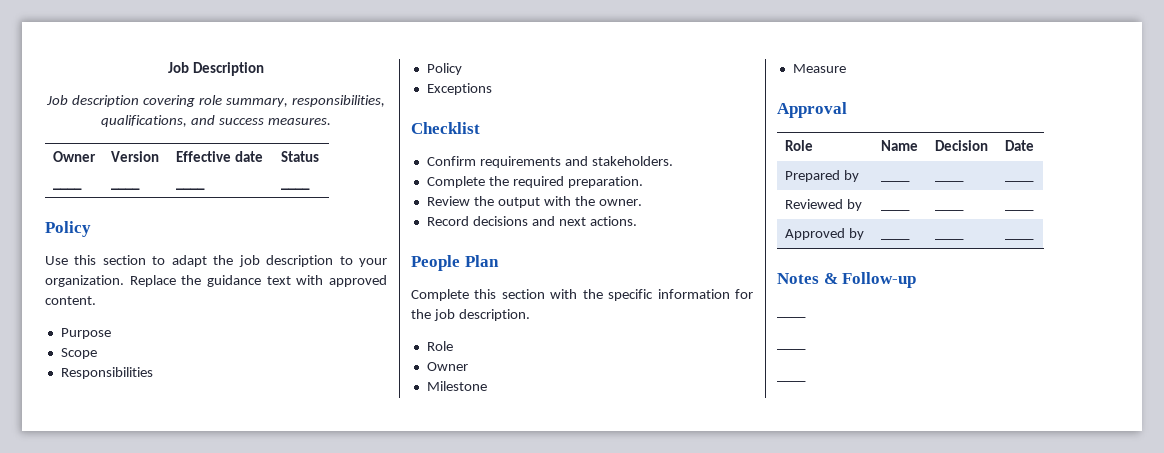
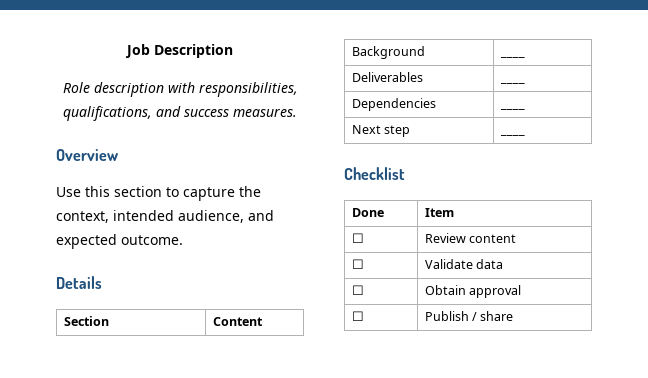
[46,95,288,107] Job description covering role summary, -> [62,82,195,97] Role description with
[52,151,96,162] [52,187,82,190] [110,151,159,162] [110,187,140,190] [175,151,263,162] [175,187,205,190] [280,151,319,162] [280,187,310,190] [45,221,91,237] [45,255,388,267] [45,275,387,287] [45,296,96,305] [60,328,111,339] [60,348,97,359] [60,367,153,379] [426,63,462,75] [426,83,492,95] [411,122,480,134] [426,156,673,168] [426,176,643,188] [426,196,642,208] [426,216,637,226] [411,255,499,271] [411,289,754,301] [411,309,530,321] [426,341,453,351] [426,362,468,371] [426,381,487,391] [792,64,846,73] [777,102,847,118] [784,140,813,151] [880,140,918,151] [934,140,988,151] [1004,140,1034,151] [784,170,859,182] [880,180,910,182] [934,180,964,182] [1004,180,1034,182] [784,199,862,211] [880,209,910,211] [934,209,964,211] [1004,209,1034,211] [784,228,864,240] [880,238,910,240] [934,238,964,240] [1004,238,1034,240] [777,272,917,288] [777,316,806,318] [777,348,806,350] [777,380,806,382] // Owner // ____ | Version // ____ | Effective date // ____ | Status // ____ // Policy // Use this section to adapt the job description to your organization. Replace the guidance text with approved content. // Purpose // Scope // Responsibilities // Policy // Exceptions // Checklist // Confirm requirements and stakeholders. // Complete the required preparation. // Review the output with the owner. // Record decisions and next actions. // People Plan // Complete this section with the specific information for the job description. // Role // Owner // Milestone // Measure // Approval // Role | Name | Decision | Date // Prepared by | ____ | ____ | ____ // Reviewed by | ____ | ____ | ____ // Approved by | ____ | ____ | ____ // Notes & Follow-up // ____ // ____ // ____ -> [56,149,118,161] [56,186,261,201] [56,210,274,223] [56,234,183,249] [56,276,102,289] [63,316,109,326] [212,317,263,326] [351,46,425,59] [499,56,525,58] [351,72,423,82] [499,82,525,84] [351,98,436,111] [499,108,525,110] [351,125,410,137] [499,134,525,136] [344,167,405,180] [351,208,384,217] [424,208,454,217] [351,233,364,243] [424,233,516,243] [351,259,364,269] [424,259,503,269] [351,285,364,295] [424,285,521,298] [351,311,364,321] [424,311,514,321] // Overview // Use this section to capture the context, intended audience, and expected outcome. // Details // Section | Content // Background | ____ // Deliverables | ____ // Dependencies | ____ // Next step | ____ // Checklist // Done | Item // ☐ | Review content // ☐ | Validate data // ☐ | Obtain approval // ☐ | Publish / share

